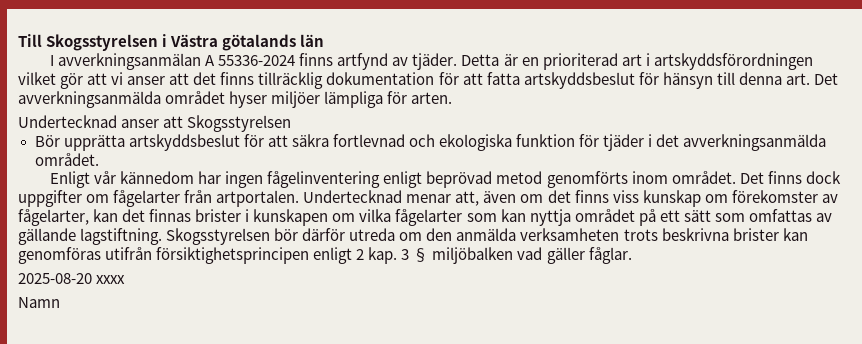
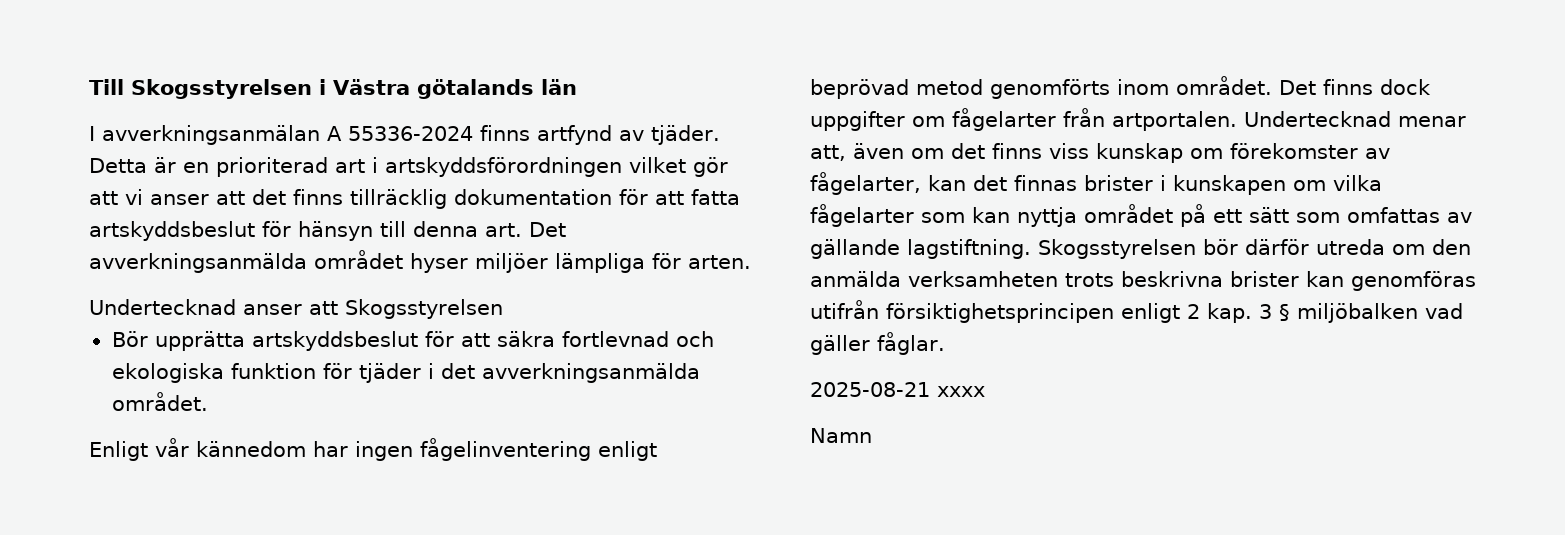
[18,273,92,284] 2025-08-20 -> [810,382,930,397] 2025-08-21

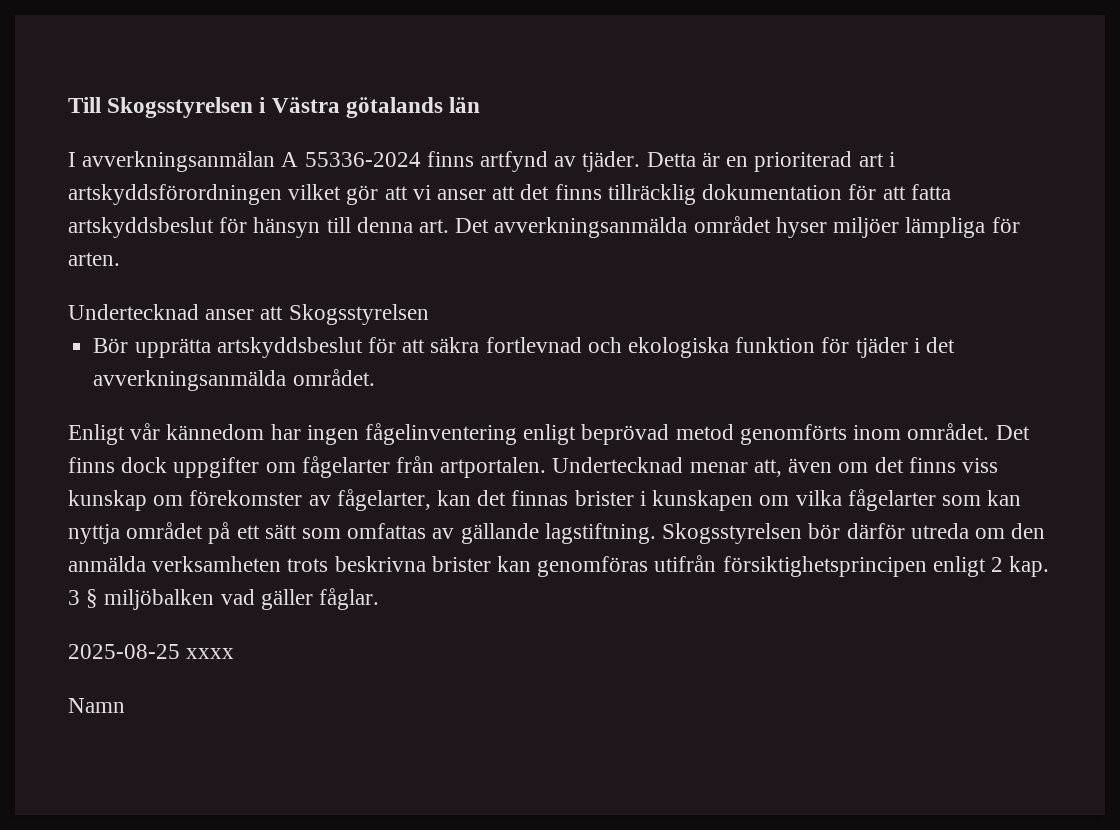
[810,382,930,397] 2025-08-21 -> [68,644,180,659] 2025-08-25

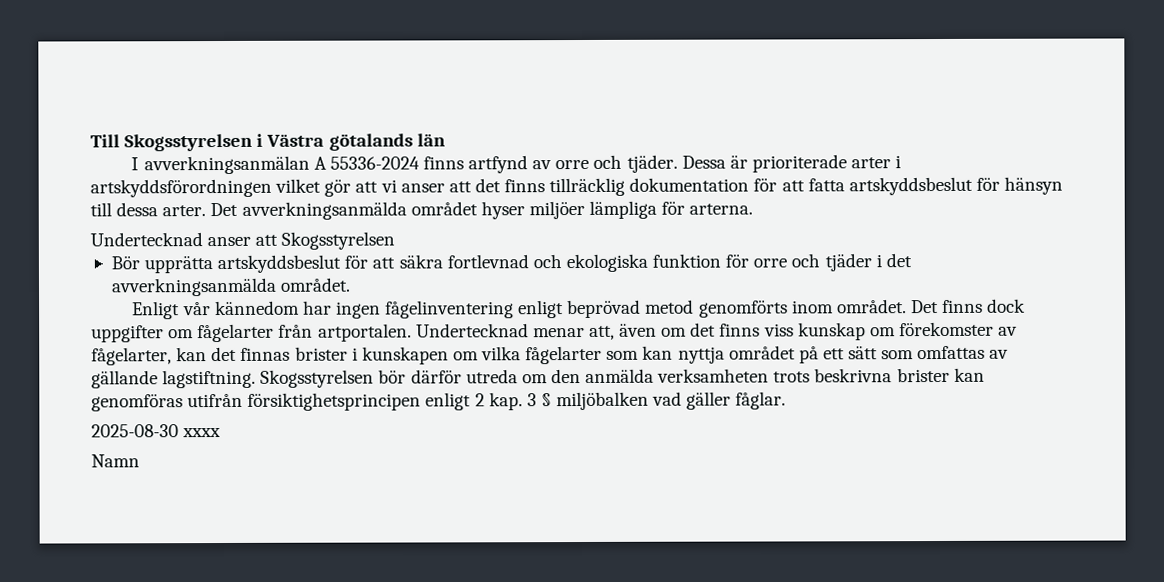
[582,151,884,172] tjäder. Detta är en prioriterad art -> [555,154,892,173] orre och tjäder. Dessa är prioriterade arter
[356,217,450,233] denna art. -> [116,202,207,217] dessa arter.
[68,252,120,266] arten. -> [689,203,754,215] arterna.
(850, 345) none -> [753,253,821,268] orre och
[68,644,180,659] 2025-08-25 -> [91,424,179,438] 2025-08-30

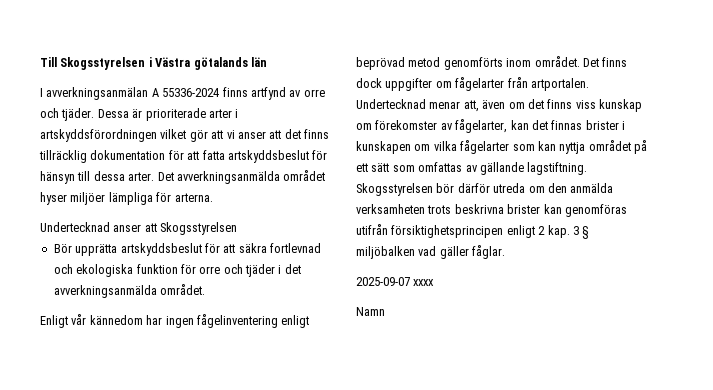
[91,424,179,438] 2025-08-30 -> [356,277,410,286] 2025-09-07

